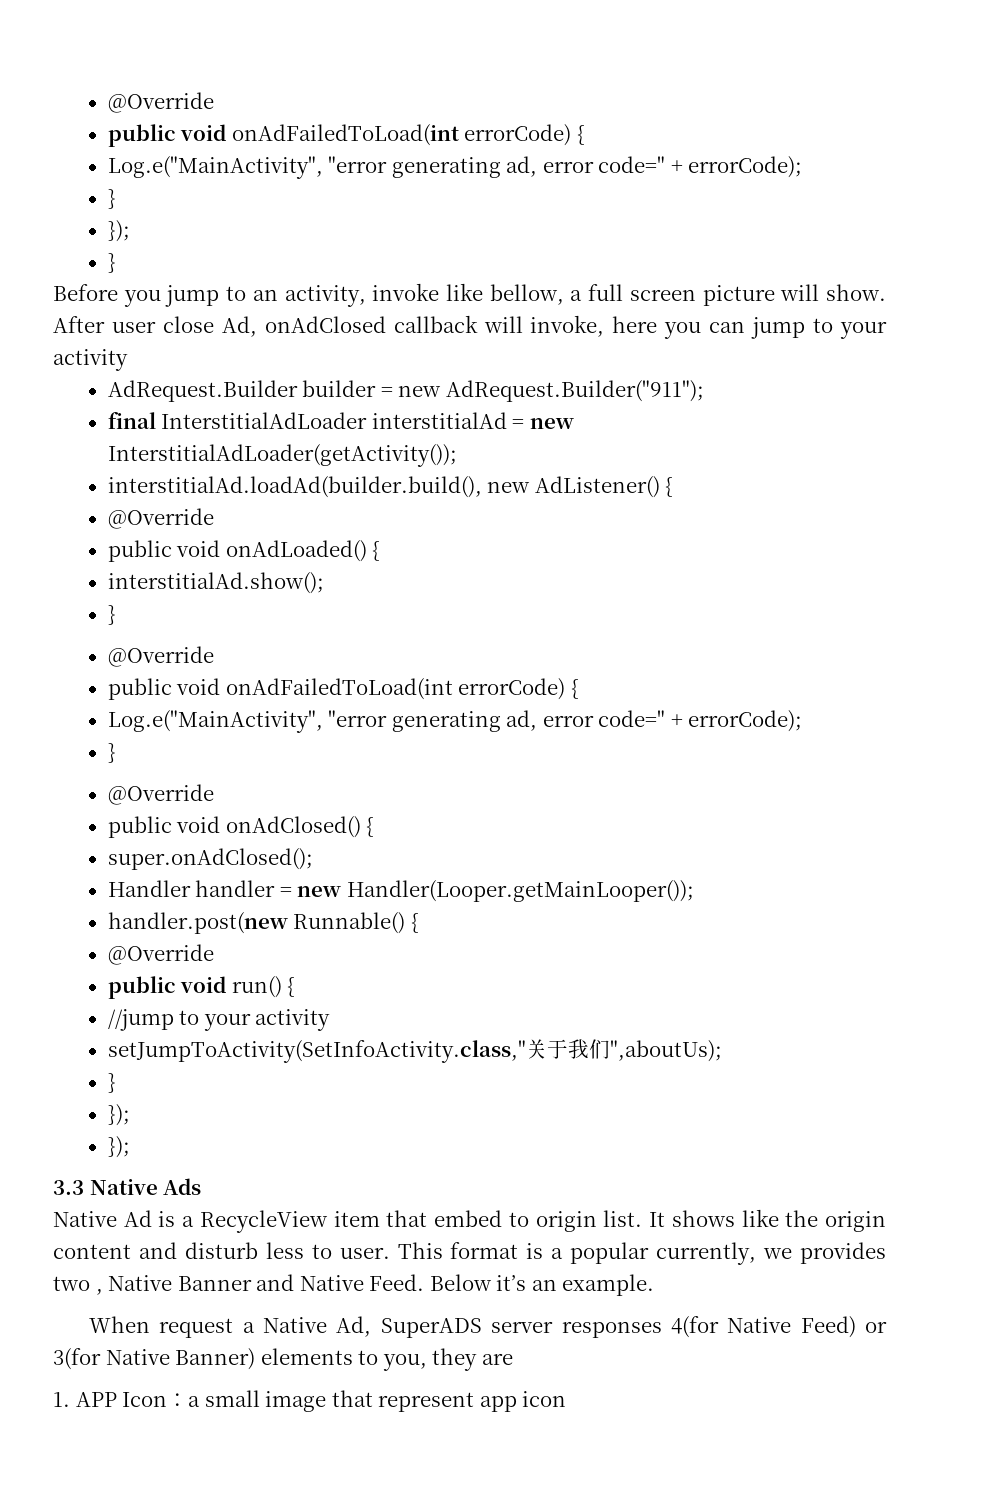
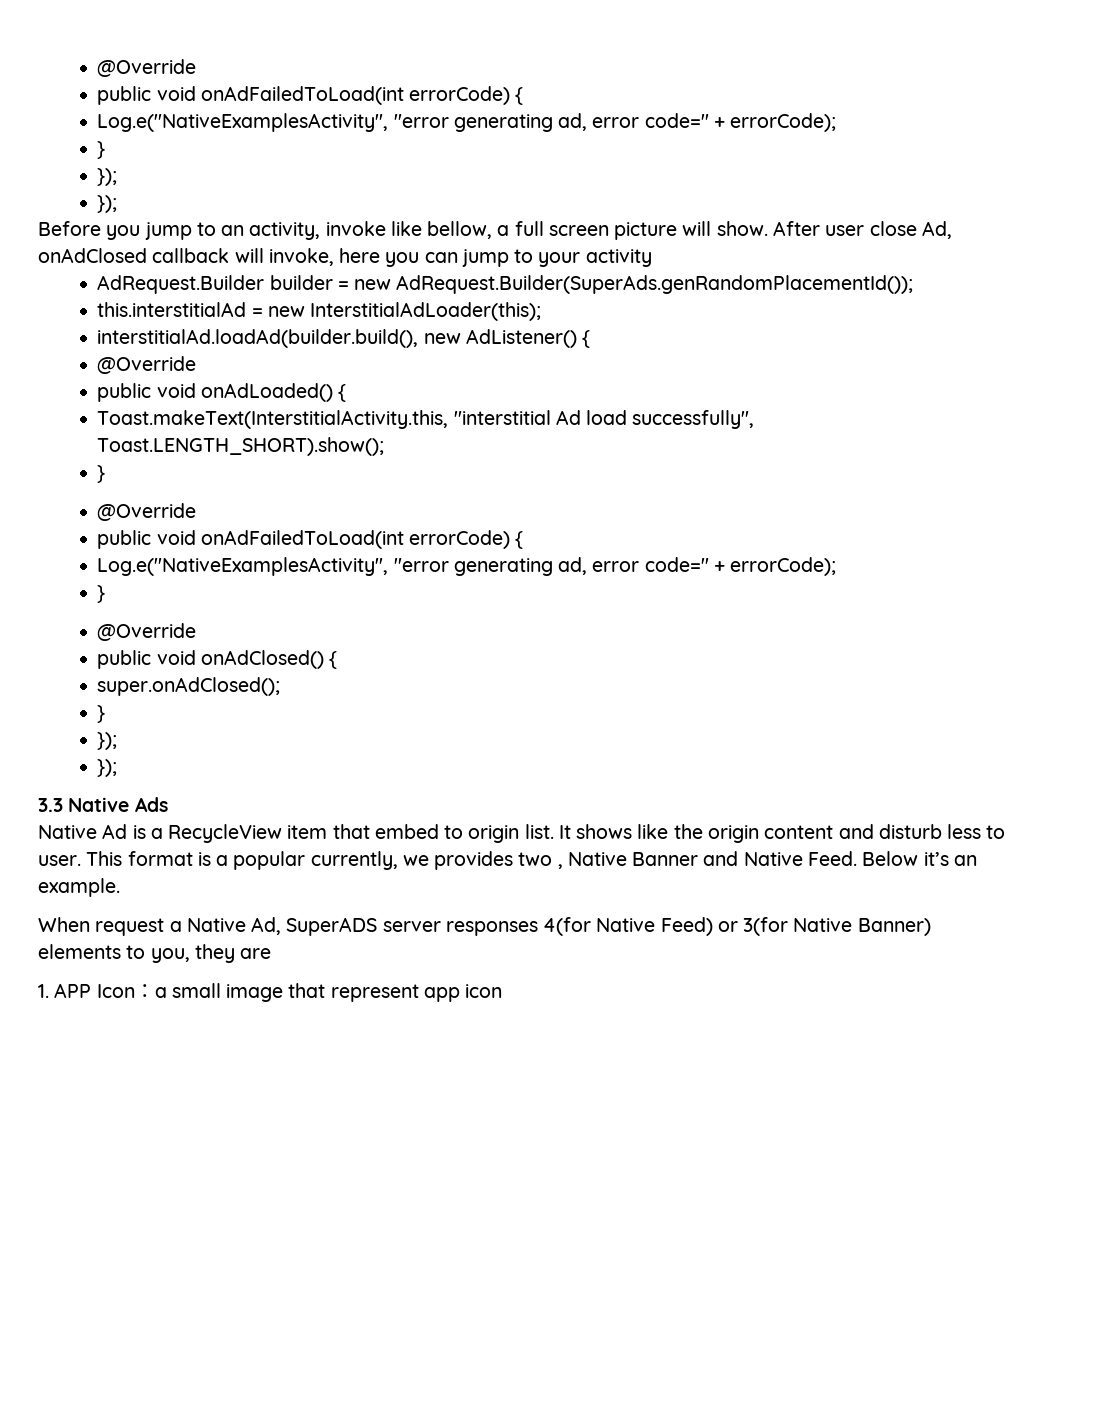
[107,92,214,113] [107,124,585,147] [107,156,323,179] @Override // public void onAdFailedToLoad(int errorCode) { // Log.e("MainActivity", -> [97,59,197,77] [97,86,524,105] [97,113,389,132] @Override // public void onAdFailedToLoad(int errorCode) { // Log.e("NativeExamplesActivity",
[107,253,116,273] } -> [97,195,118,213] });
[445,380,704,402] [107,412,574,429] [107,444,457,467] AdRequest.Builder("911"); // final InterstitialAdLoader interstitialAd = new InterstitialAdLoader(getActivity()); -> [396,275,914,294] [97,302,542,321] AdRequest.Builder(SuperAds.genRandomPlacementId()); // this.interstitialAd = new InterstitialAdLoader(this);
[107,572,324,594] interstitialAd.show(); -> [97,410,755,429] [97,437,385,456] Toast.makeText(InterstitialActivity.this, "interstitial Ad load successfully", Toast.LENGTH_SHORT).show();
[107,710,323,733] Log.e("MainActivity", -> [97,557,389,576] Log.e("NativeExamplesActivity",
[107,880,694,902] [107,912,419,934] [107,944,214,965] [107,976,296,999] [107,1009,331,1031] [107,1039,722,1063] // Handler handler = new Handler(Looper.getMainLooper()); // handler.post(new Runnable() { // @Override // public void run() { // //jump to your activity // setJumpToActivity(SetInfoActivity.class,"关于我们",aboutUs); -> (281, 686) none

